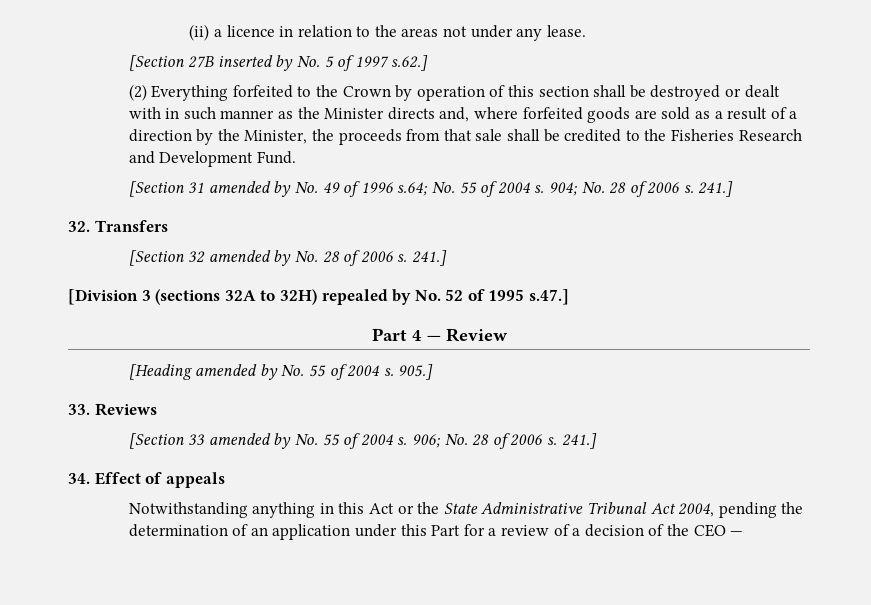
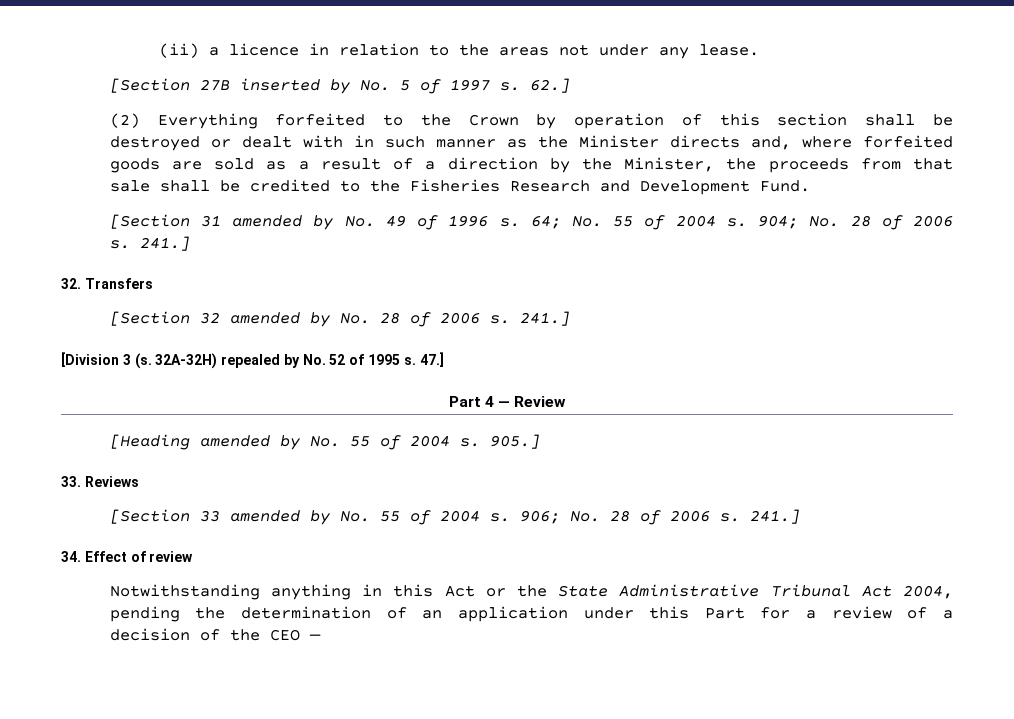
[391,55,429,71] s.62.] -> [499,78,570,93] s. 62.]
[397,182,428,196] s.64; -> [499,215,561,229] s. 64;
[155,289,317,305] (sections 32A to 32H) -> [134,353,218,369] (s. 32A-32H)
[529,289,570,305] s.47.] -> [403,352,444,367] s. 47.]
[165,472,225,488] appeals -> [149,551,194,562] review

